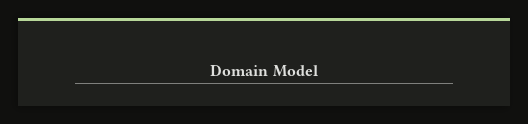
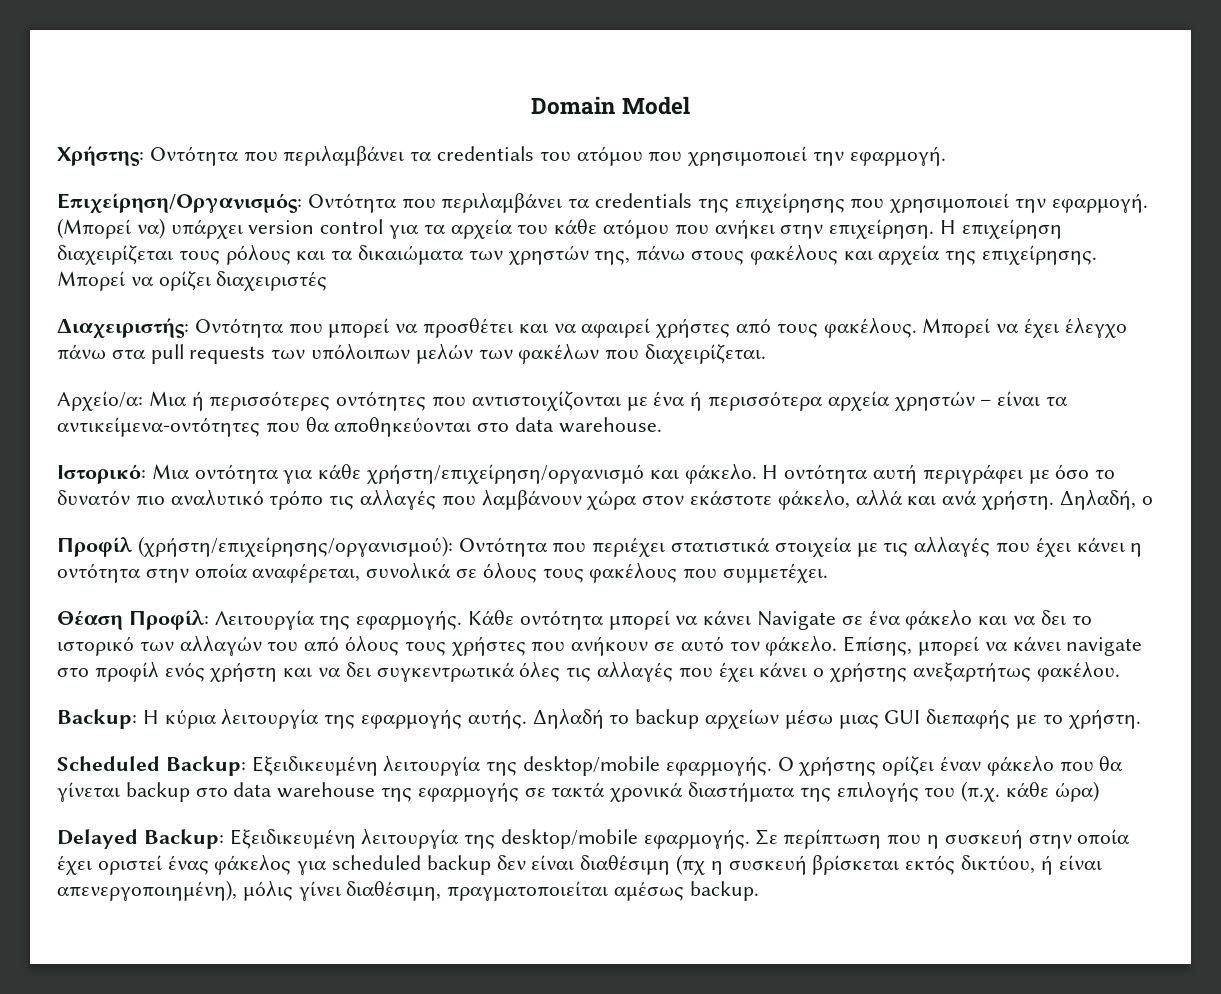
(318, 71) none -> [57,145,946,166] [57,192,1148,214] [57,218,1062,239] [57,244,1098,265] [57,271,328,291] [57,317,1127,339] [57,343,767,364] [57,391,1069,411] [57,417,662,437] [57,463,1116,484] [57,489,1153,510] [57,536,1143,557] [57,562,829,583] [57,609,1092,630] [57,635,1143,656] [57,661,1120,682] [57,708,1141,729] [57,755,1124,776] [57,781,1099,802] [57,828,1131,849] [57,854,1102,875] [57,880,759,901] // Χρήστης: Οντότητα που περιλαμβάνει τα credentials του ατόμου που χρησιμοποιεί την εφαρμογή. // Επιχείρηση/Οργανισμός: Οντότητα που περιλαμβάνει τα credentials της επιχείρησης που χρησιμοποιεί την εφαρμογή. (Μπορεί να) υπάρχει version control για τα αρχεία του κάθε ατόμου που ανήκει στην επιχείρηση. Η επιχείρηση διαχειρίζεται τους ρόλους και τα δικαιώματα των χρηστών της, πάνω στους φακέλους και αρχεία της επιχείρησης. Μπορεί να ορίζει διαχειριστές // Διαχειριστής: Οντότητα που μπορεί να προσθέτει και να αφαιρεί χρήστες από τους φακέλους. Μπορεί να έχει έλεγχο πάνω στα pull requests των υπόλοιπων μελών των φακέλων που διαχειρίζεται. // Αρχείο/α: Μια ή περισσότερες οντότητες που αντιστοιχίζονται με ένα ή περισσότερα αρχεία χρηστών – είναι τα αντικείμενα-οντότητες που θα αποθηκεύονται στο data warehouse. // Ιστορικό: Μια οντότητα για κάθε χρήστη/επιχείρηση/οργανισμό και φάκελο. Η οντότητα αυτή περιγράφει με όσο το δυνατόν πιο αναλυτικό τρόπο τις αλλαγές που λαμβάνουν χώρα στον εκάστοτε φάκελο, αλλά και ανά χρήστη. Δηλαδή, ο // Προφίλ (χρήστη/επιχείρησης/οργανισμού): Οντότητα που περιέχει στατιστικά στοιχεία με τις αλλαγές που έχει κάνει η οντότητα στην οποία αναφέρεται, συνολικά σε όλους τους φακέλους που συμμετέχει. // Θέαση Προφίλ: Λειτουργία της εφαρμογής. Κάθε οντότητα μπορεί να κάνει Navigate σε ένα φάκελο και να δει το ιστορικό των αλλαγών του από όλους τους χρήστες που ανήκουν σε αυτό τον φάκελο. Επίσης, μπορεί να κάνει navigate στο προφίλ ενός χρήστη και να δει συγκεντρωτικά όλες τις αλλαγές που έχει κάνει ο χρήστης ανεξαρτήτως φακέλου. // Backup: Η κύρια λειτουργία της εφαρμογής αυτής. Δηλαδή το backup αρχείων μέσω μιας GUI διεπαφής με το χρήστη. // Scheduled Backup: Εξειδικευμένη λειτουργία της desktop/mobile εφαρμογής. Ο χρήστης ορίζει έναν φάκελο που θα γίνεται backup στο data warehouse της εφαρμογής σε τακτά χρονικά διαστήματα της επιλογής του (π.χ. κάθε ώρα) // Delayed Backup: Εξειδικευμένη λειτουργία της desktop/mobile εφαρμογής. Σε περίπτωση που η συσκευή στην οποία έχει οριστεί ένας φάκελος για scheduled backup δεν είναι διαθέσιμη (πχ η συσκευή βρίσκεται εκτός δικτύου, ή είναι απενεργοποιημένη), μόλις γίνει διαθέσιμη, πραγματοποιείται αμέσως backup.

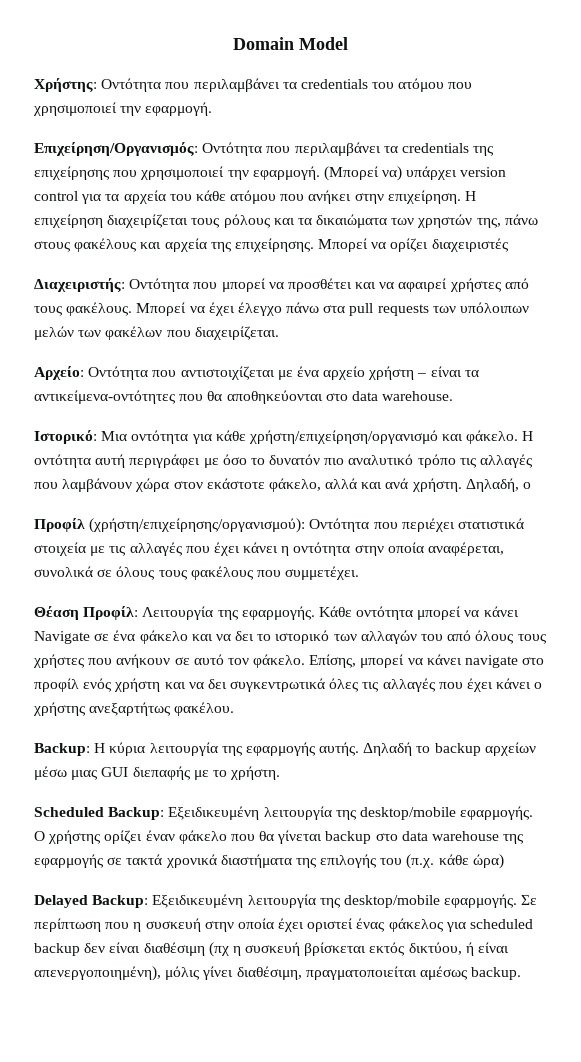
[57,391,975,411] Αρχείο/α: Μια ή περισσότερες οντότητες που αντιστοιχίζονται με ένα ή περισσότερα αρχεία χρηστών -> [34,366,415,380] Αρχείο: Οντότητα που αντιστοιχίζεται με ένα αρχείο χρήστη

